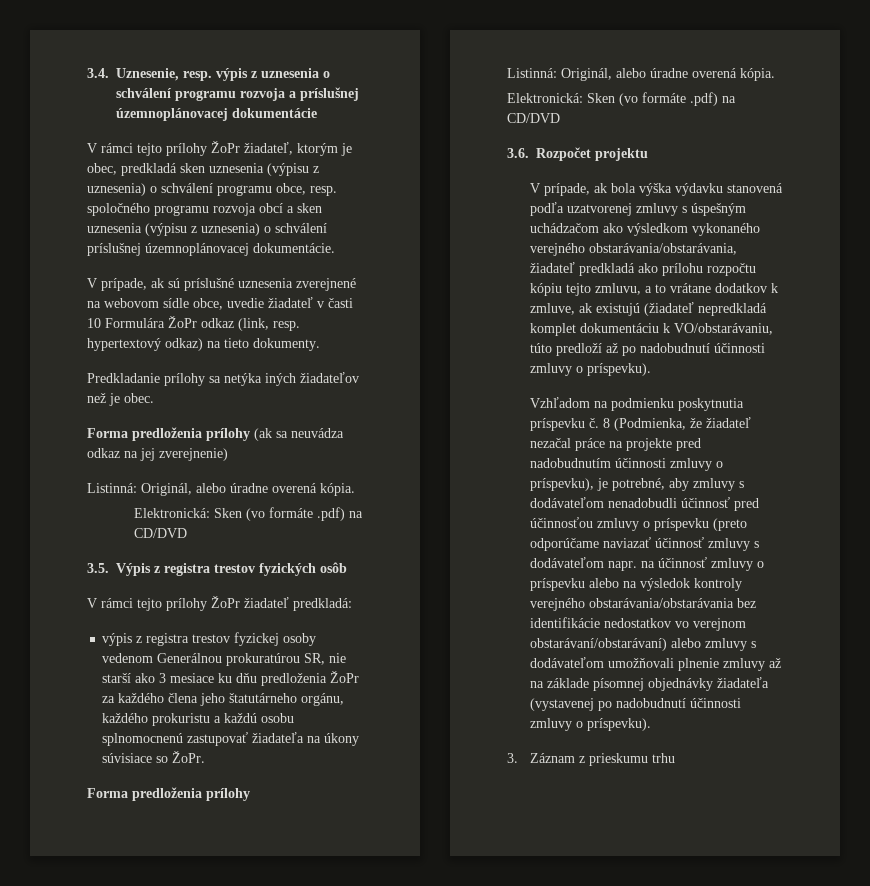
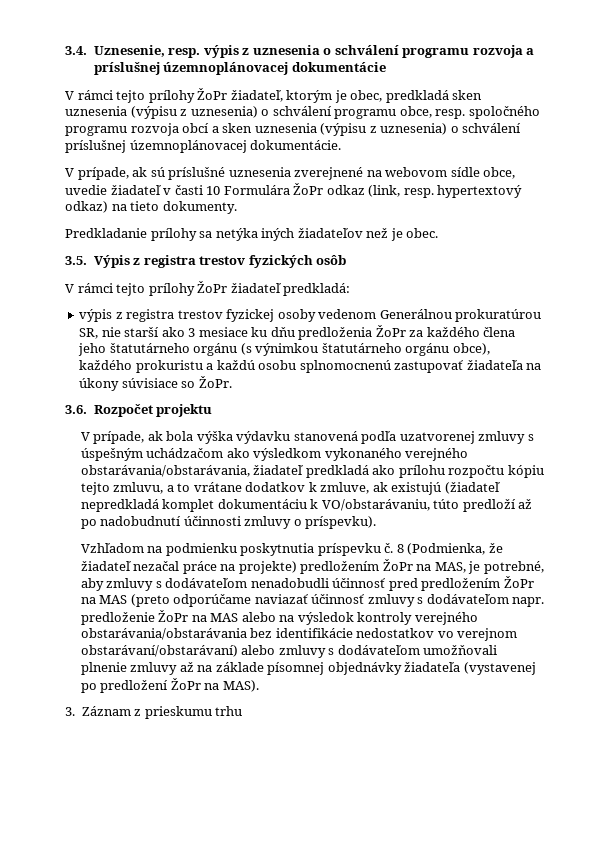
[87,427,344,441] [87,448,228,461] [87,483,355,496] [133,507,363,521] [133,528,187,538] // Forma predloženia prílohy (ak sa neuvádza odkaz na jej zverejnenie) // Listinná: Originál, alebo úradne overená kópia. // Elektronická: Sken (vo formáte .pdf) na CD/DVD -> (439, 233) none
[301,693,345,706] orgánu, -> [193,343,490,356] orgánu (s výnimkou štatutárneho orgánu obce),
[87,787,250,801] [507,68,775,81] [507,92,736,106] [507,113,560,123] // Forma predloženia prílohy // Listinná: Originál, alebo úradne overená kópia. // Elektronická: Sken (vo formáte .pdf) na CD/DVD -> (232, 382) none
[626,438,702,451] [530,458,724,471] [530,478,595,491] projekte pred nadobudnutím účinnosti zmluvy o príspevku), -> [238,559,466,574] projekte) predložením ŽoPr na MAS,
[530,517,710,531] účinnosťou zmluvy o príspevku -> [421,576,534,591] [80,595,128,604] predložením ŽoPr na MAS
[641,557,765,571] [530,578,586,591] na účinnosť zmluvy o príspevku -> [80,610,239,625] predloženie ŽoPr na MAS
[616,698,742,708] [530,718,652,731] nadobudnutí účinnosti zmluvy o príspevku). -> [100,678,259,693] predložení ŽoPr na MAS).

